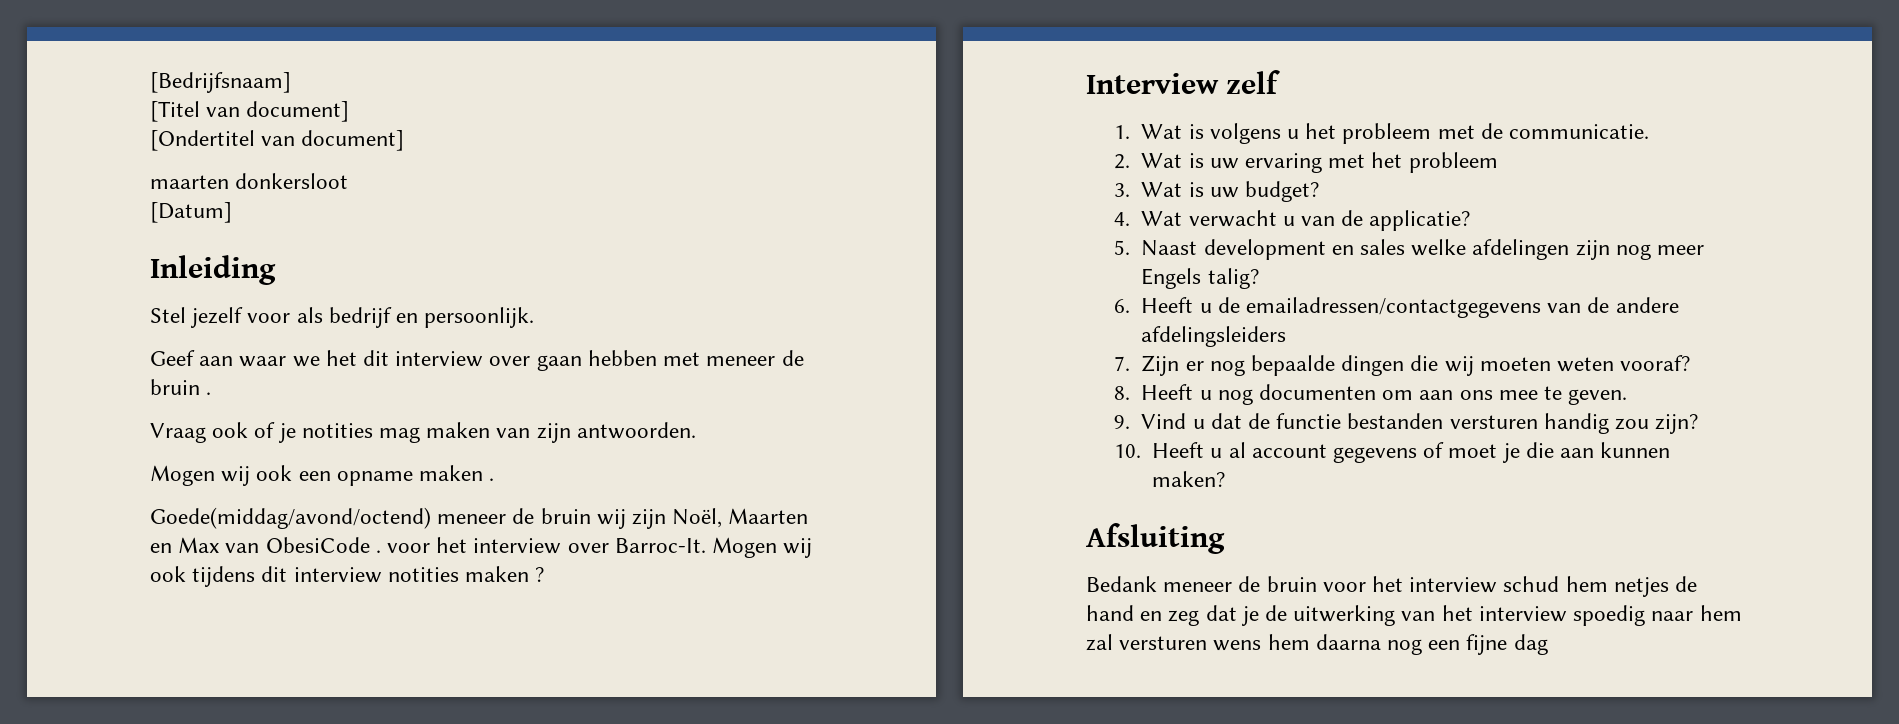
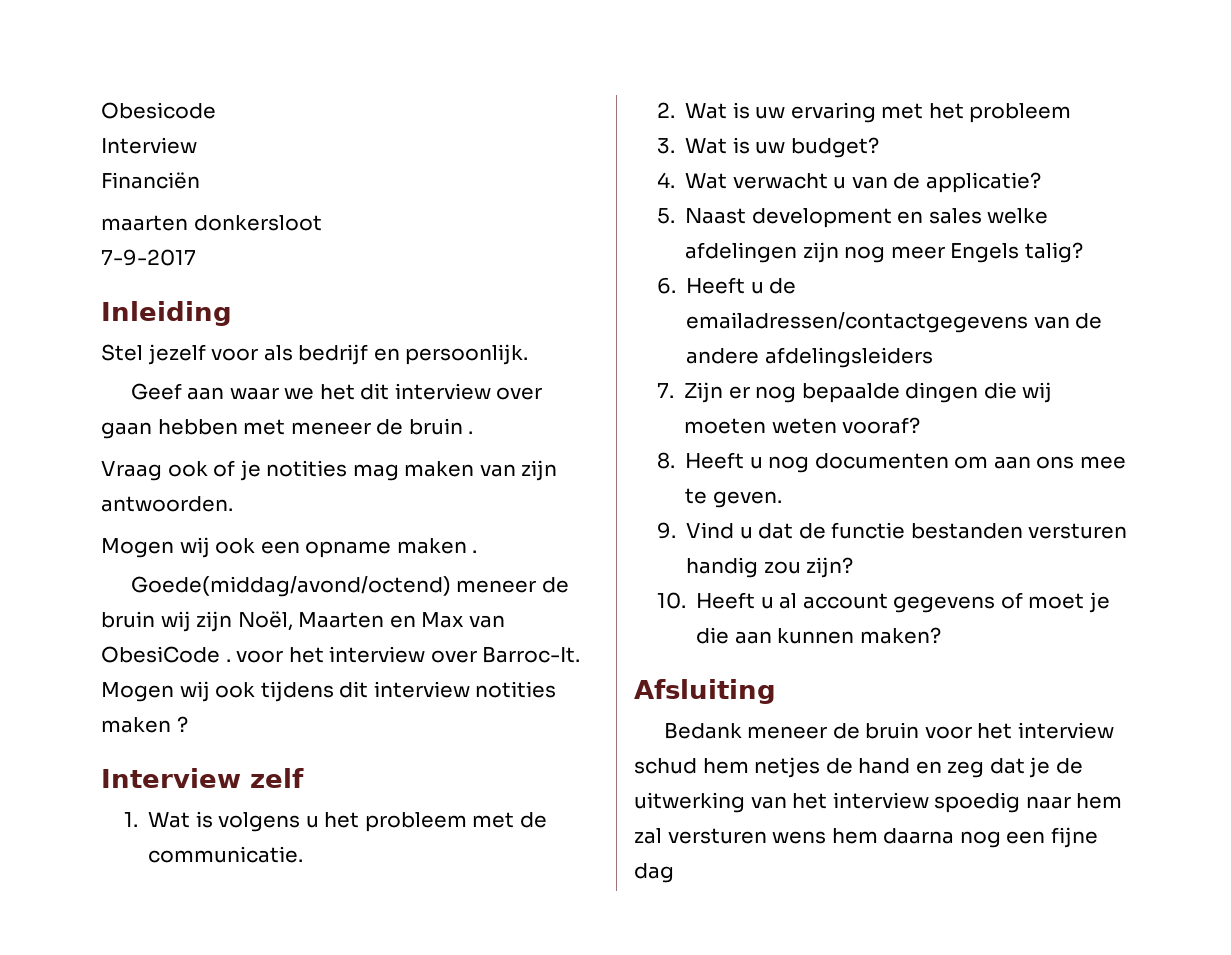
[150,72,291,93] [150,101,350,122] [150,130,405,151] [Bedrijfsnaam] // [Titel van document] // [Ondertitel van document] -> [101,102,216,119] [101,137,197,154] [101,172,200,189] Obesicode // Interview // Financiën
[150,202,232,223] [Datum] -> [101,249,196,266] 7-9-2017

